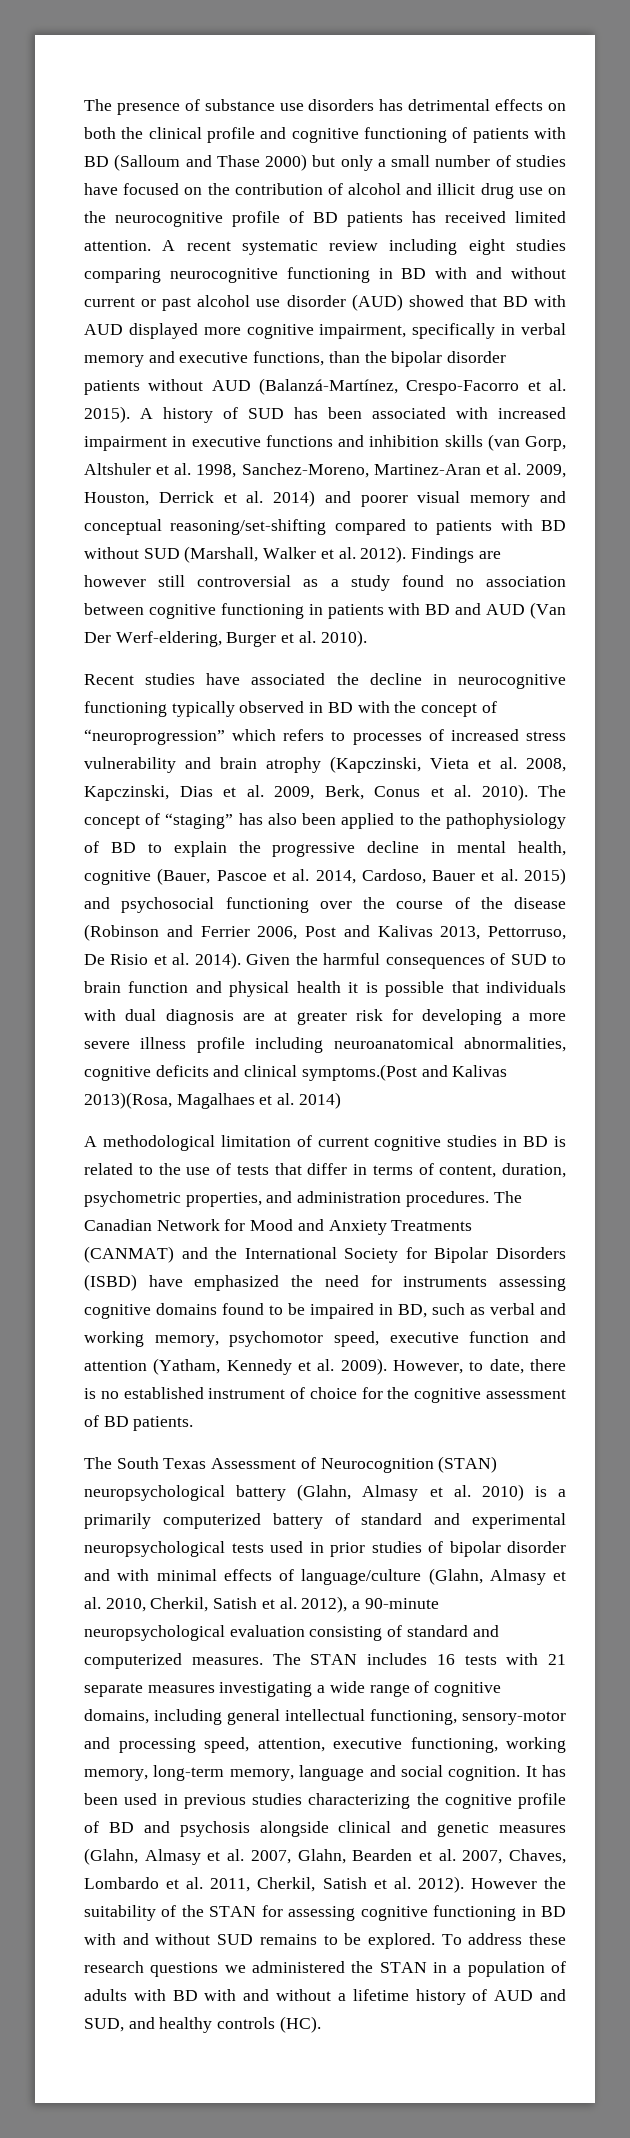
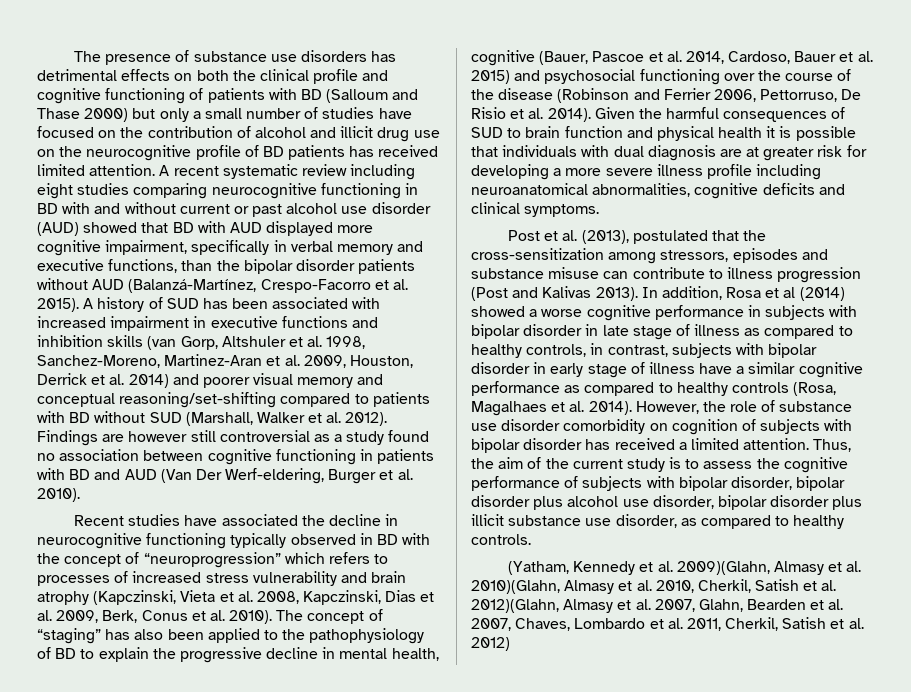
[305,925,481,940] Post and Kalivas 2013, -> (756, 95) none
[301,1064,508,1081] [84,1092,341,1109] [84,1135,567,1151] [84,1163,566,1178] [84,1191,522,1207] [84,1219,473,1235] [84,1246,566,1263] [84,1274,566,1291] [84,1303,566,1319] [84,1331,567,1347] [84,1358,566,1375] [84,1387,566,1403] [84,1415,194,1431] [84,1456,498,1473] [84,1484,566,1501] [84,1513,566,1529] [84,1541,566,1557] [84,1568,483,1585] symptoms.(Post and Kalivas 2013)(Rosa, Magalhaes et al. 2014) // A methodological limitation of current cognitive studies in BD is related to the use of tests that differ in terms of content, duration, psychometric properties, and administration procedures. The Canadian Network for Mood and Anxiety Treatments (CANMAT) and the International Society for Bipolar Disorders (ISBD) have emphasized the need for instruments assessing cognitive domains found to be impaired in BD, such as verbal and working memory, psychomotor speed, executive function and attention (Yatham, Kennedy et al. 2009). However, to date, there is no established instrument of choice for the cognitive assessment of BD patients. // The South Texas Assessment of Neurocognition (STAN) neuropsychological battery (Glahn, Almasy et al. 2010) is a primarily computerized battery of standard and experimental neuropsychological tests used in prior studies of bipolar disorder and with minimal effects of language/culture (Glahn, -> [524,204,600,217] [508,230,767,244] [471,248,828,264] [471,267,862,283] [471,286,845,301] [471,305,858,321] [471,324,853,340] [471,343,818,358] [471,362,863,378] [471,381,837,396] [471,400,853,416] [471,419,853,435] [471,438,852,453] [471,457,848,473] [471,476,846,491] [471,495,863,510] [471,514,845,529] [471,534,531,545] [508,561,862,575] [471,580,560,594] symptoms. // Post et al. (2013), postulated that the cross-sensitization among stressors, episodes and substance misuse can contribute to illness progression (Post and Kalivas 2013). In addition, Rosa et al (2014) showed a worse cognitive performance in subjects with bipolar disorder in late stage of illness as compared to healthy controls, in contrast, subjects with bipolar disorder in early stage of illness have a similar cognitive performance as compared to healthy controls (Rosa, Magalhaes et al. 2014). However, the role of substance use disorder comorbidity on cognition of subjects with bipolar disorder has received a limited attention. Thus, the aim of the current study is to assess the cognitive performance of subjects with bipolar disorder, bipolar disorder plus alcohol use disorder, bipolar disorder plus illicit substance use disorder, as compared to healthy controls. // (Yatham, Kennedy et al. 2009)(Glahn, Almasy et al. 2010)(Glahn,
[301,1596,439,1613] [84,1625,499,1641] [84,1653,566,1669] [84,1681,502,1697] [84,1709,566,1725] [84,1737,566,1753] [84,1765,566,1781] [84,1793,566,1809] [84,1821,566,1837] [84,1848,138,1865] 2012), a 90-minute neuropsychological evaluation consisting of standard and computerized measures. The STAN includes 16 tests with 21 separate measures investigating a wide range of cognitive domains, including general intellectual functioning, sensory-motor and processing speed, attention, executive functioning, working memory, long-term memory, language and social cognition. It has been used in previous studies characterizing the cognitive profile of BD and psychosis alongside clinical and genetic measures (Glahn, -> [471,599,559,613] 2012)(Glahn,
[417,1876,567,1893] [84,1905,566,1921] [84,1933,566,1949] [84,1961,566,1977] [84,1989,566,2005] [84,2016,321,2033] 2012). However the suitability of the STAN for assessing cognitive functioning in BD with and without SUD remains to be explored. To address these research questions we administered the STAN in a population of adults with BD with and without a lifetime history of AUD and SUD, and healthy controls (HC). -> [471,637,510,651] 2012)

